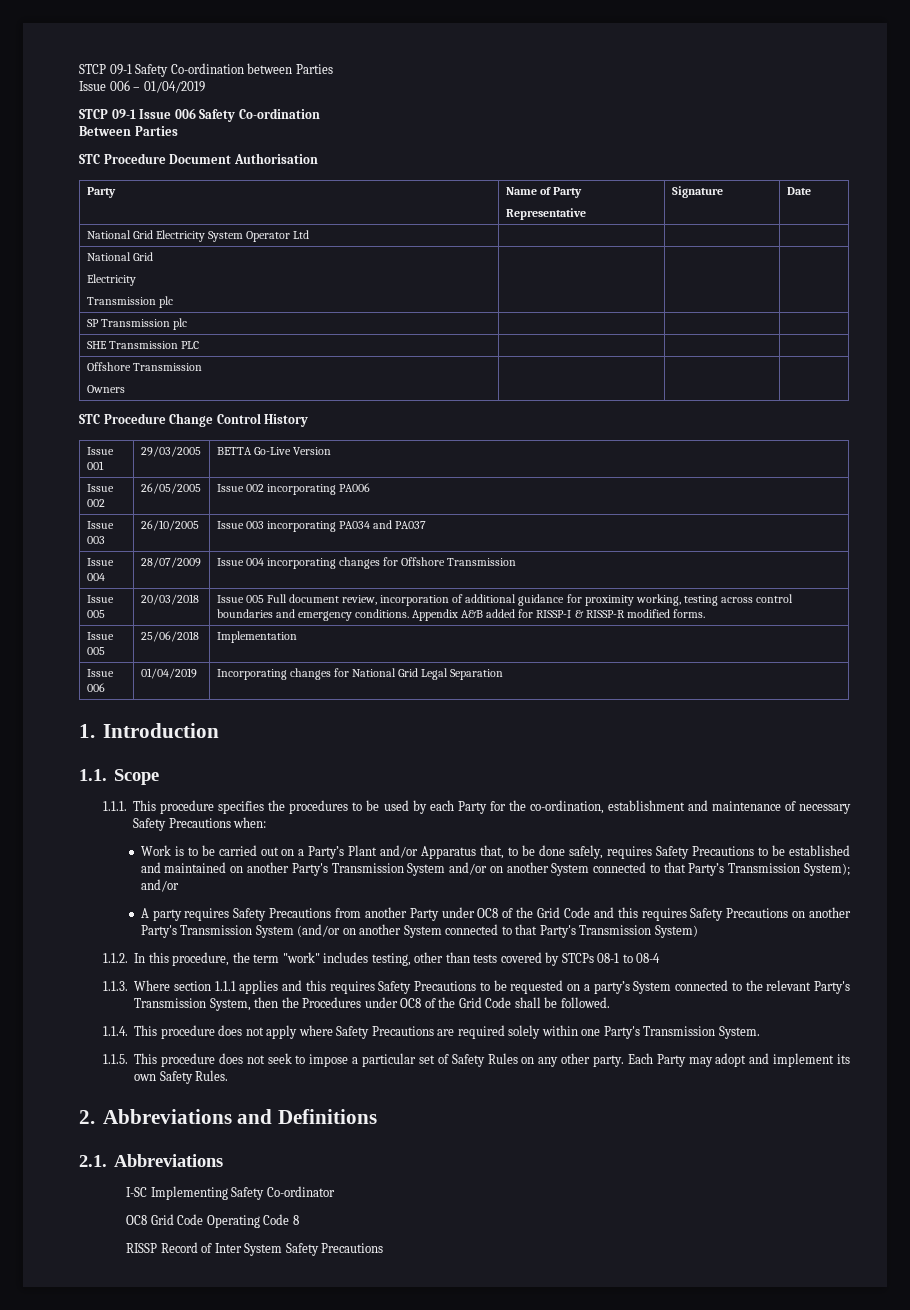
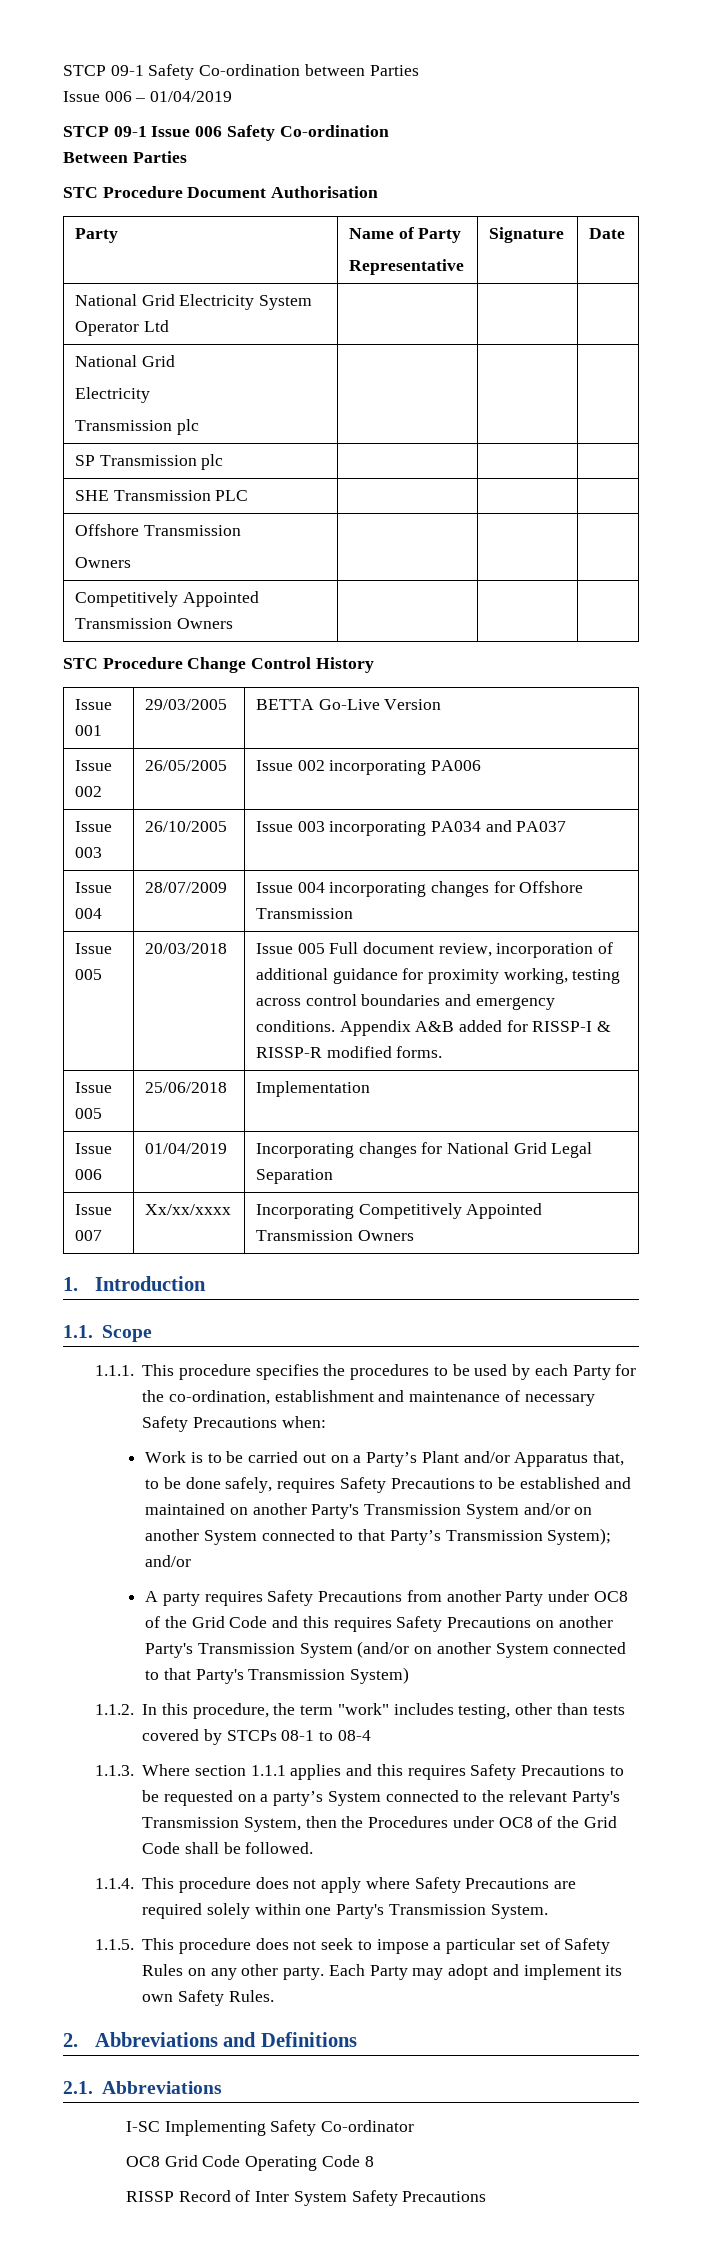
(125, 389) none -> [74,591,259,607] [74,618,233,629] // Competitively Appointed Transmission Owners | | |
(504, 674) none -> [74,1204,112,1215] [74,1230,102,1241] [144,1204,231,1215] [255,1203,543,1219] [255,1230,414,1241] // Issue 007 | Xx/xx/xxxx | Incorporating Competitively Appointed Transmission Owners

